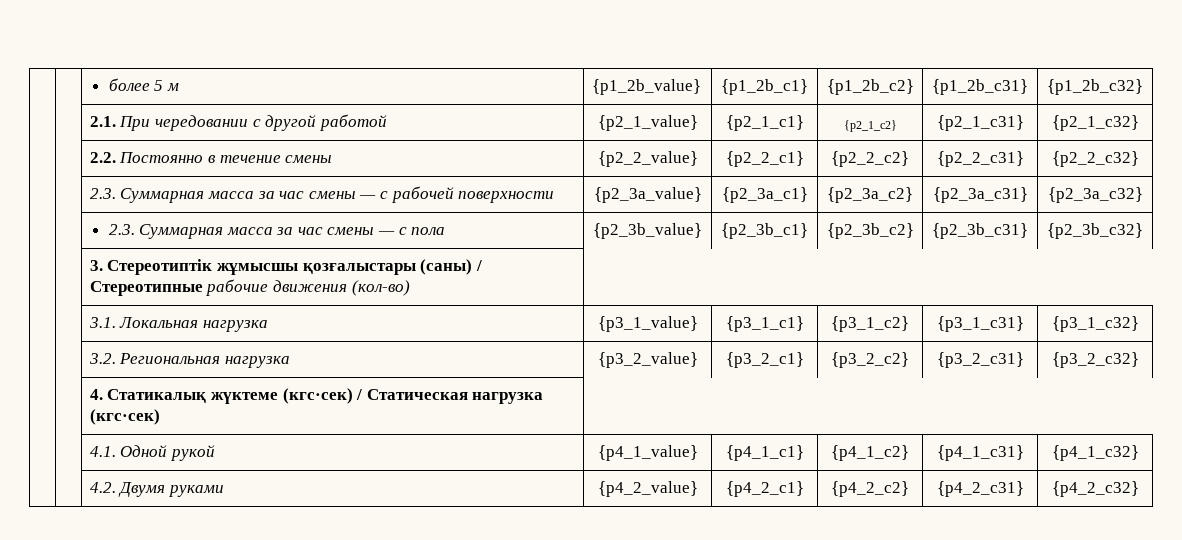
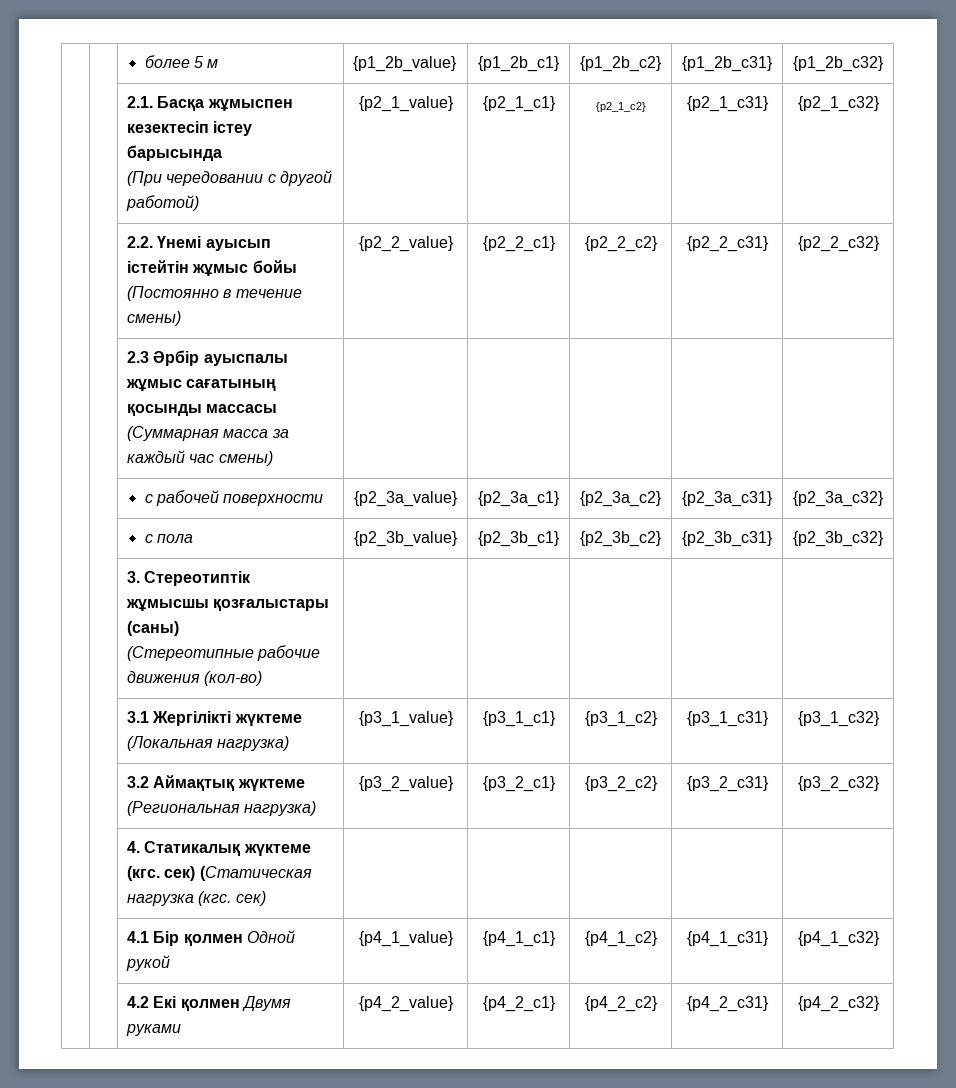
[119,116,151,131] При -> [157,96,293,111] [127,121,253,136] [127,145,223,161] [127,171,163,186] Басқа жұмыспен кезектесіп істеу барысында // (При
[319,114,387,131] работой -> [126,195,200,211] работой)
[119,152,204,163] Постоянно -> [157,236,271,251] [127,260,297,276] [127,286,220,301] Үнемі ауысып істейтін жұмыс бойы (Постоянно
[285,155,333,163] смены -> [127,311,182,326] смены)
[89,188,377,203] 2.3. Суммарная масса за час смены — -> [127,350,288,366] [126,379,277,391] [127,404,278,416] [127,426,289,441] [127,450,273,466] 2.3 Әрбір ауыспалы жұмыс сағатының қосынды массасы (Суммарная масса за каждый час смены) | | | | | // | |
[108,224,396,239] 2.3. Суммарная масса за час смены — -> (884, 499) none
[475,260,482,271] [89,281,203,296] / Стереотипные -> [127,646,255,661] // (Стереотипные
[88,317,269,332] // | | 3.1. Локальная нагрузка -> [127,711,302,726] [127,736,290,751] | | | | | // | | 3.1 Жергілікті жүктеме (Локальная нагрузка)
[88,353,291,368] 3.2. Региональная нагрузка -> [127,775,305,791] [127,801,317,816] 3.2 Аймақтық жүктеме (Региональная нагрузка)
[282,388,544,404] [89,409,160,425] [89,446,116,457] (кгс·сек) / Статическая нагрузка (кгс·сек) // | | 4.1. -> [127,866,312,881] [127,891,266,906] [127,931,243,946] (кгс. сек) (Статическая нагрузка (кгс. сек) | | | | | // | | 4.1 Бір қолмен
[89,482,116,493] 4.2. -> [127,996,240,1011] 4.2 Екі қолмен

